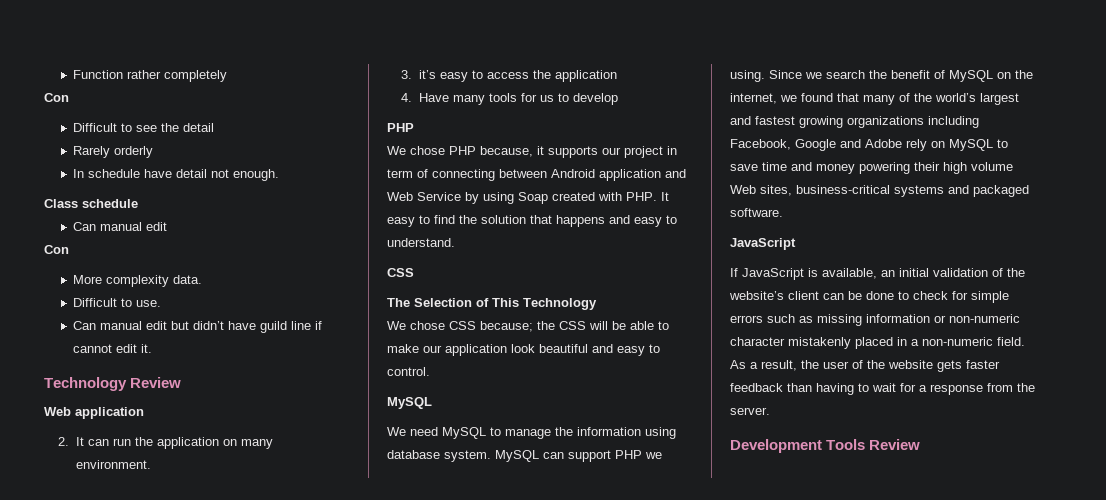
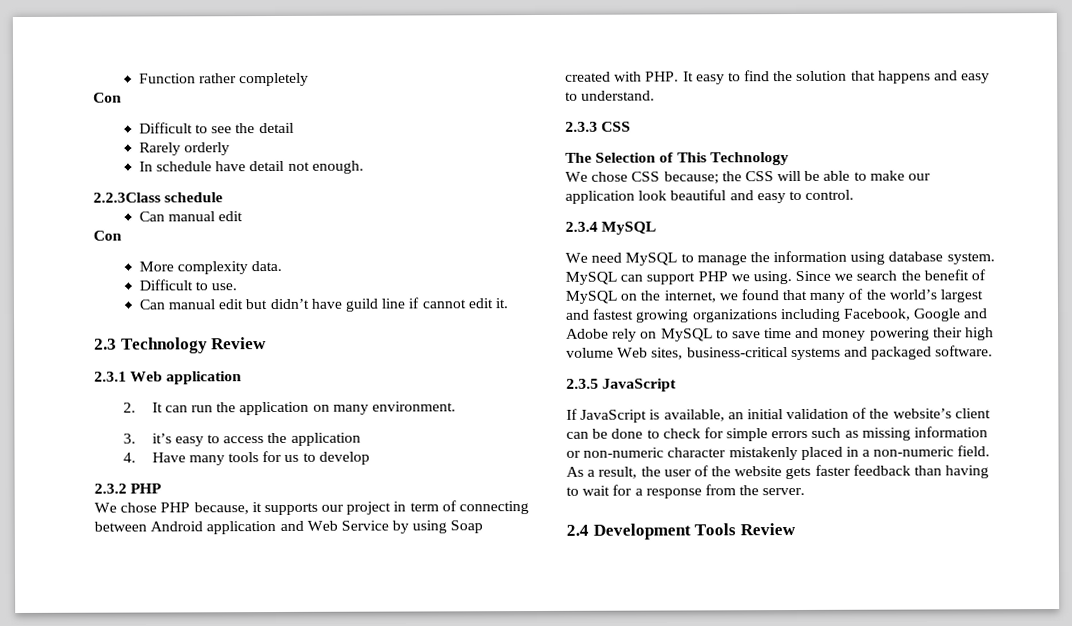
[44,199,78,208] Class -> [93,192,161,203] 2.2.3Class
(152, 348) none -> [94,338,117,350] 2.3
(182, 382) none -> [94,371,127,382] 2.3.1
(618, 99) none -> [94,483,127,494] 2.3.2
(455, 242) none -> [565,121,598,132] 2.3.3
(430, 371) none -> [565,221,598,232] 2.3.4
(783, 212) none -> [566,378,599,389] 2.3.5
(770, 411) none -> [566,524,589,536] 2.4

